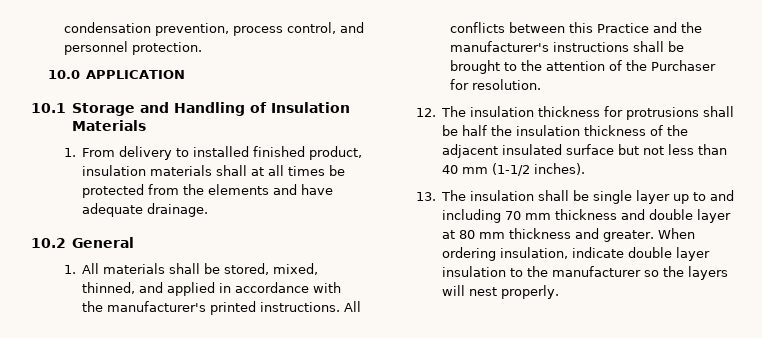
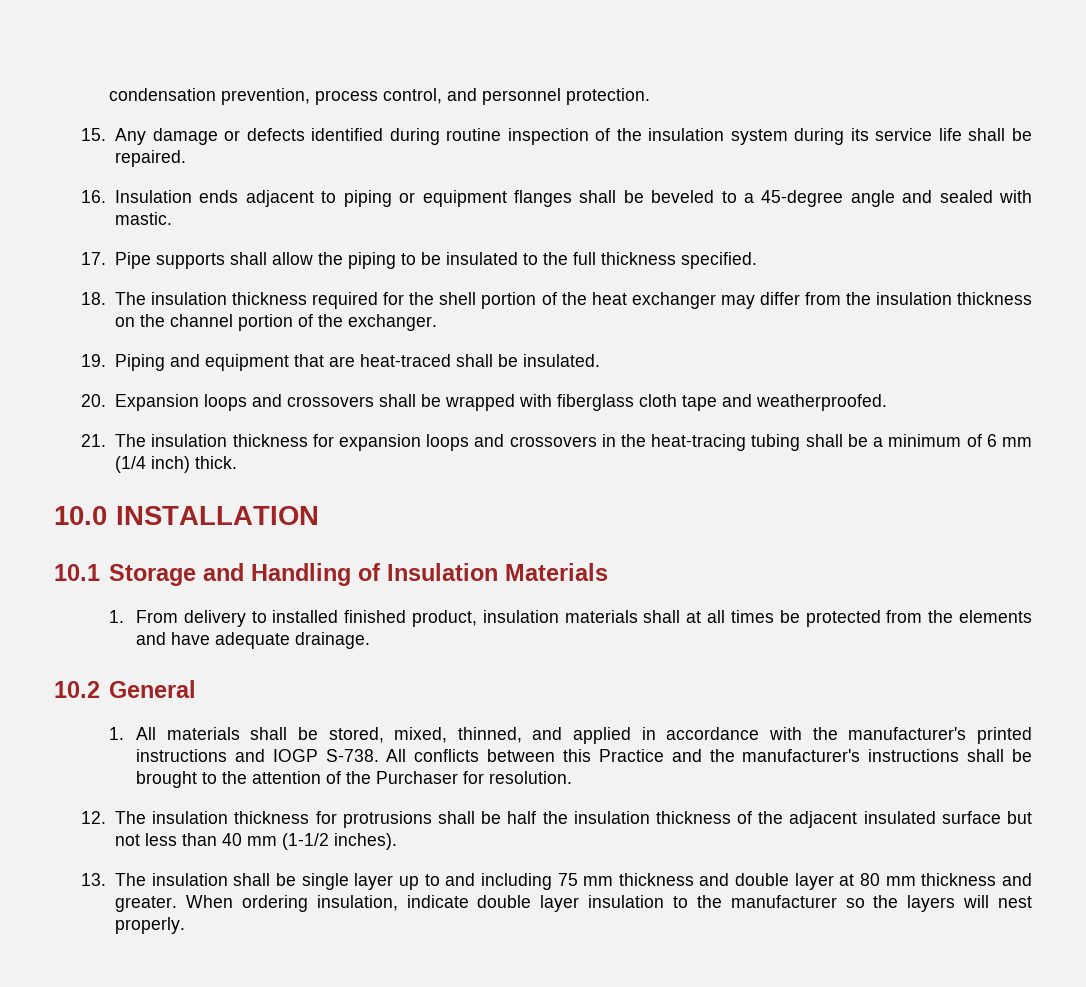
[47,70,185,79] 10.0 APPLICATION -> [81,128,1032,145] [115,150,187,167] [81,190,1033,207] [115,212,173,225] [81,252,758,269] [81,292,1032,309] [115,314,438,331] [81,354,601,371] [81,394,888,411] [81,434,1033,451] [115,456,238,473] [54,506,319,525] 15. Any damage or defects identified during routine inspection of the insulation system during its service life shall be repaired. // 16. Insulation ends adjacent to piping or equipment flanges shall be beveled to a 45-degree angle and sealed with mastic. // 17. Pipe supports shall allow the piping to be insulated to the full thickness specified. // 18. The insulation thickness required for the shell portion of the heat exchanger may differ from the insulation thickness on the channel portion of the exchanger. // 19. Piping and equipment that are heat-traced shall be insulated. // 20. Expansion loops and crossovers shall be wrapped with fiberglass cloth tape and weatherproofed. // 21. The insulation thickness for expansion loops and crossovers in the heat-tracing tubing shall be a minimum of 6 mm (1/4 inch) thick. // 10.0 INSTALLATION
[260,302,341,312] instructions. -> [135,749,379,762] instructions and IOGP S-738.
[504,211,521,220] 70 -> [557,873,578,886] 75

